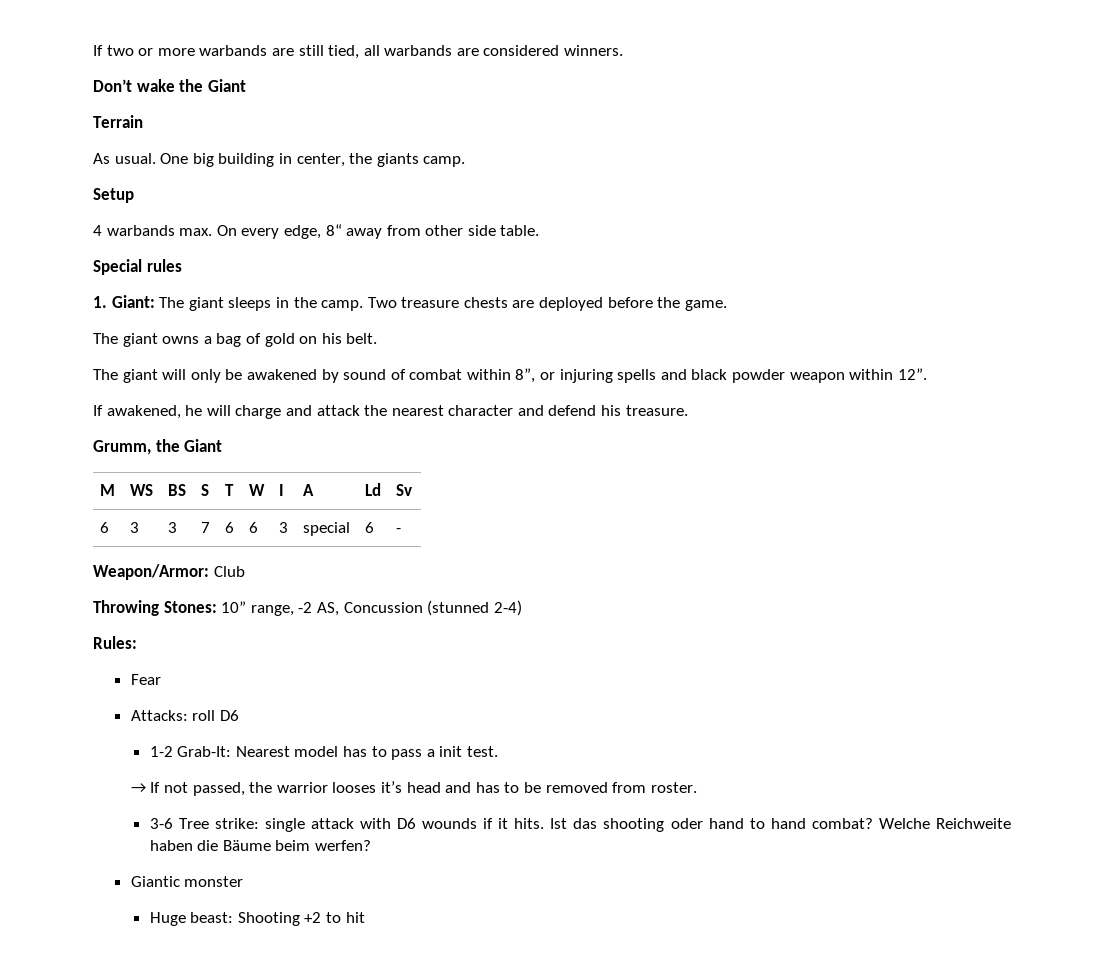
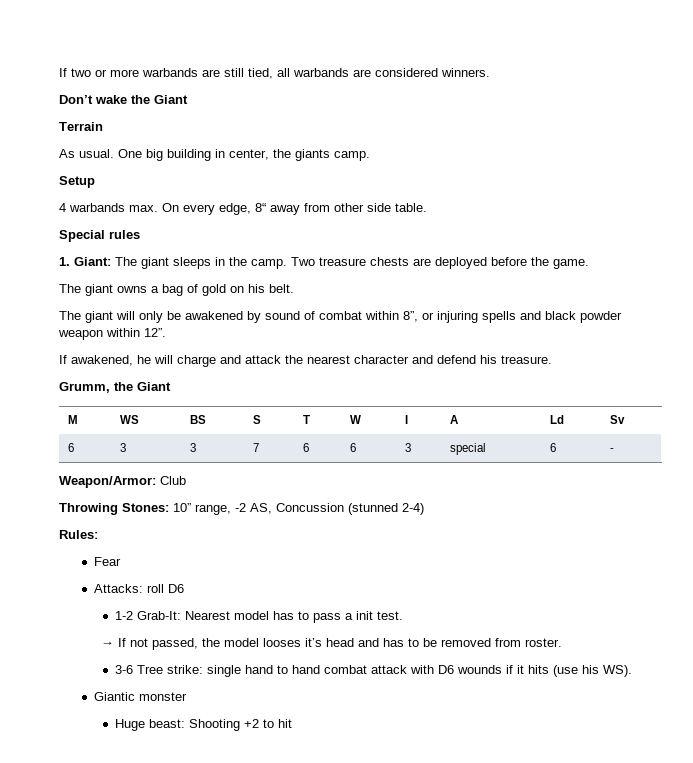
[276,782,328,793] warrior -> [223,638,259,647] model
(305, 825) none -> [244,665,367,674] hand to hand combat
[514,818,1011,832] [149,840,371,851] hits. Ist das shooting oder hand to hand combat? Welche Reichweite haben die Bäume beim werfen? -> [527,665,632,677] hits (use his WS).

